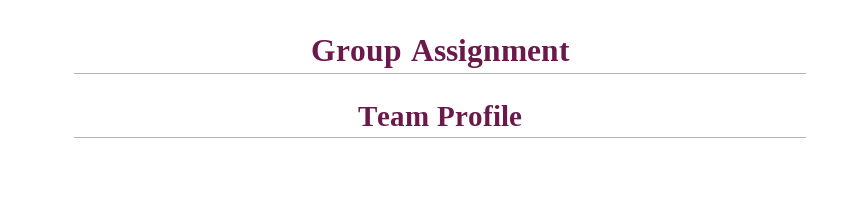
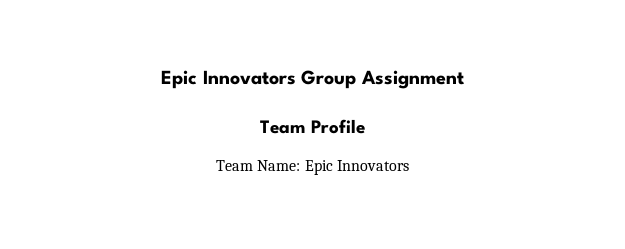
(311, 54) none -> [161,70,296,89] Epic Innovators
(522, 115) none -> [216,160,409,175] // Team Name: Epic Innovators

